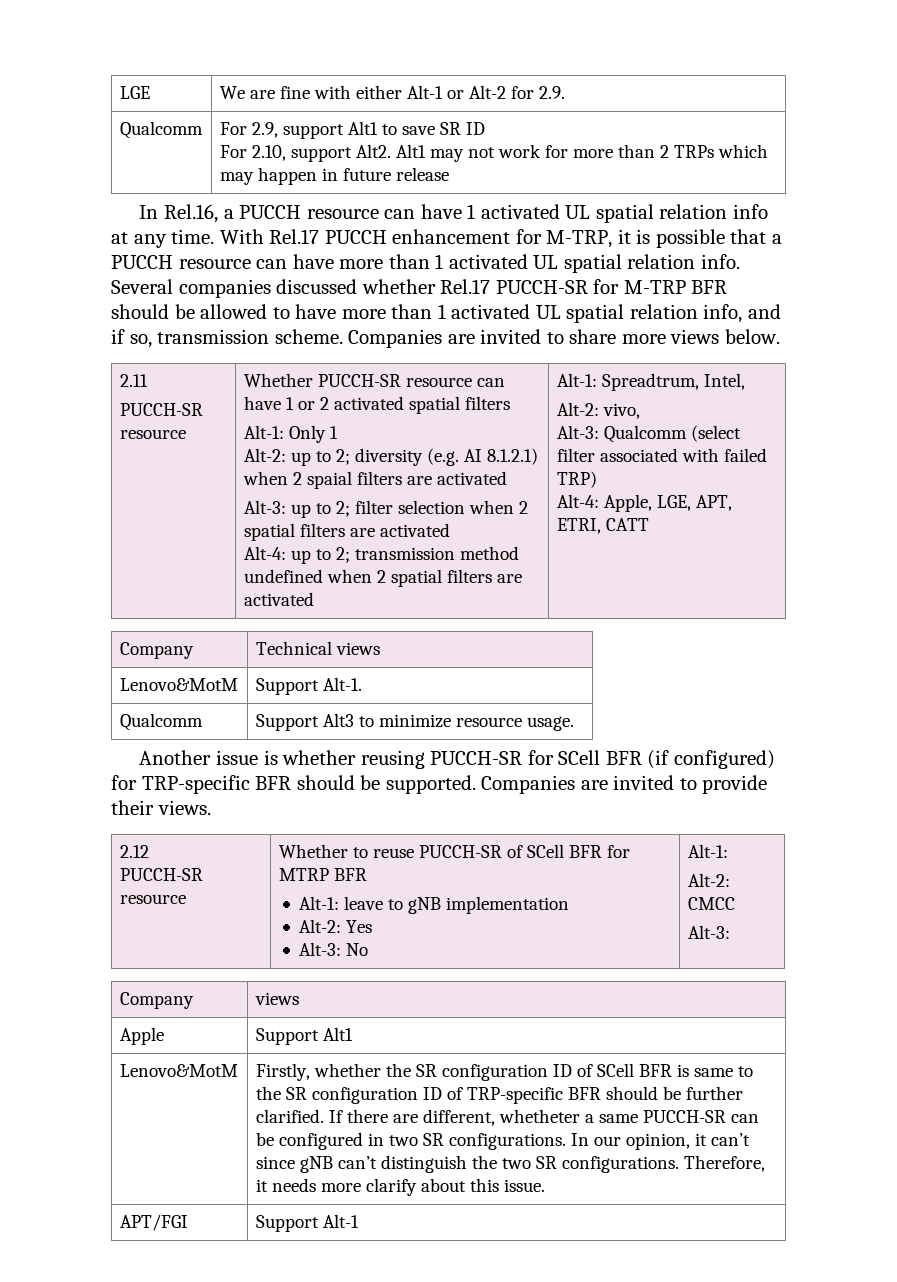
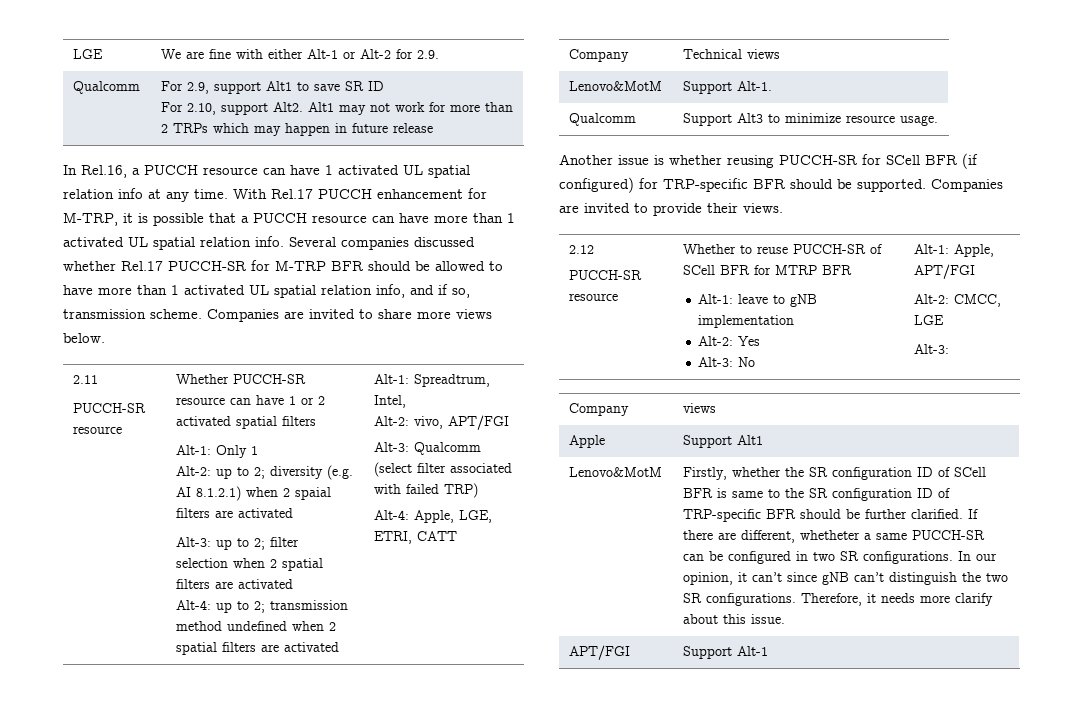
(640, 411) none -> [448,415,510,430] APT/FGI
[695,495,732,511] APT, -> (493, 516) none
[687,873,730,887] [687,897,735,910] // Alt-2: CMCC -> [954,244,995,257] [914,264,976,279] [914,294,1002,307] [914,315,945,325] Apple, APT/FGI // Alt-2: CMCC, LGE

